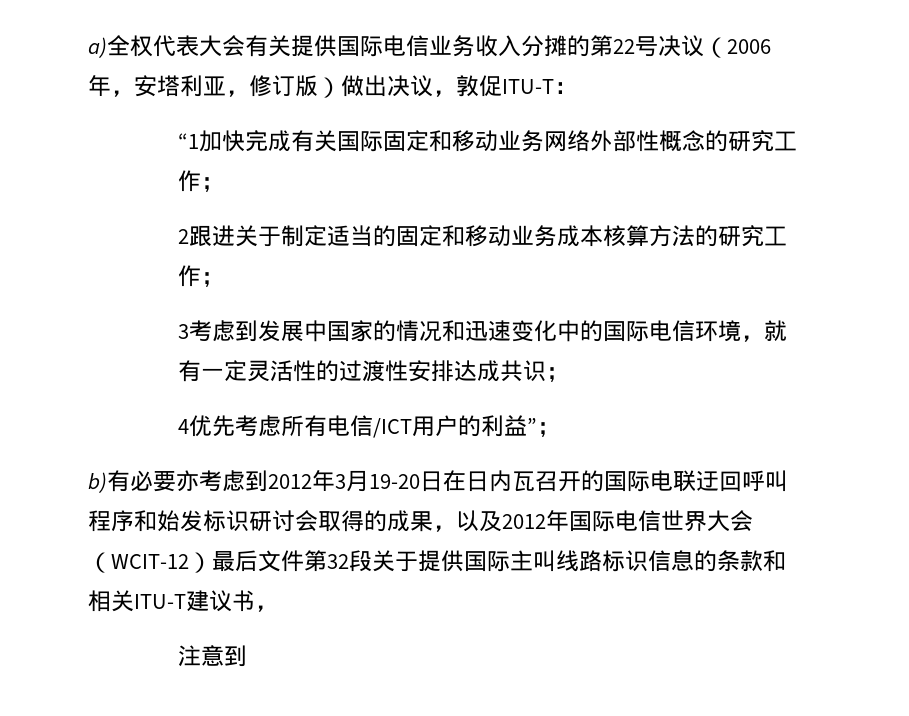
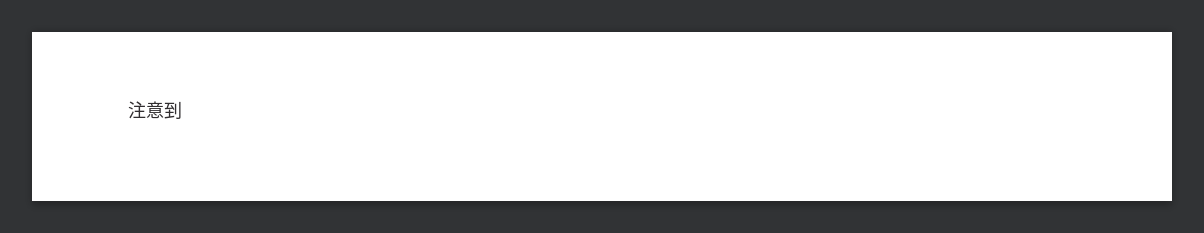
[88,35,771,58] [88,75,577,98] [177,130,797,152] [177,170,224,192] [177,225,787,247] [177,265,224,287] [177,320,787,342] [177,360,569,382] [177,415,560,438] [88,470,788,493] [88,510,753,532] [88,550,786,573] [88,590,278,612] a)全权代表大会有关提供国际电信业务收入分摊的第22号决议（2006年，安塔利亚，修订版）做出决议，敦促ITU-T： // “1加快完成有关国际固定和移动业务网络外部性概念的研究工作； // 2跟进关于制定适当的固定和移动业务成本核算方法的研究工作； // 3考虑到发展中国家的情况和迅速变化中的国际电信环境，就有一定灵活性的过渡性安排达成共识； // 4优先考虑所有电信/ICT用户的利益”； // b)有必要亦考虑到2012年3月19-20日在日内瓦召开的国际电联迂回呼叫程序和始发标识研讨会取得的成果，以及2012年国际电信世界大会（WCIT-12）最后文件第32段关于提供国际主叫线路标识信息的条款和相关ITU-T建议书， // -> (127, 110) none

